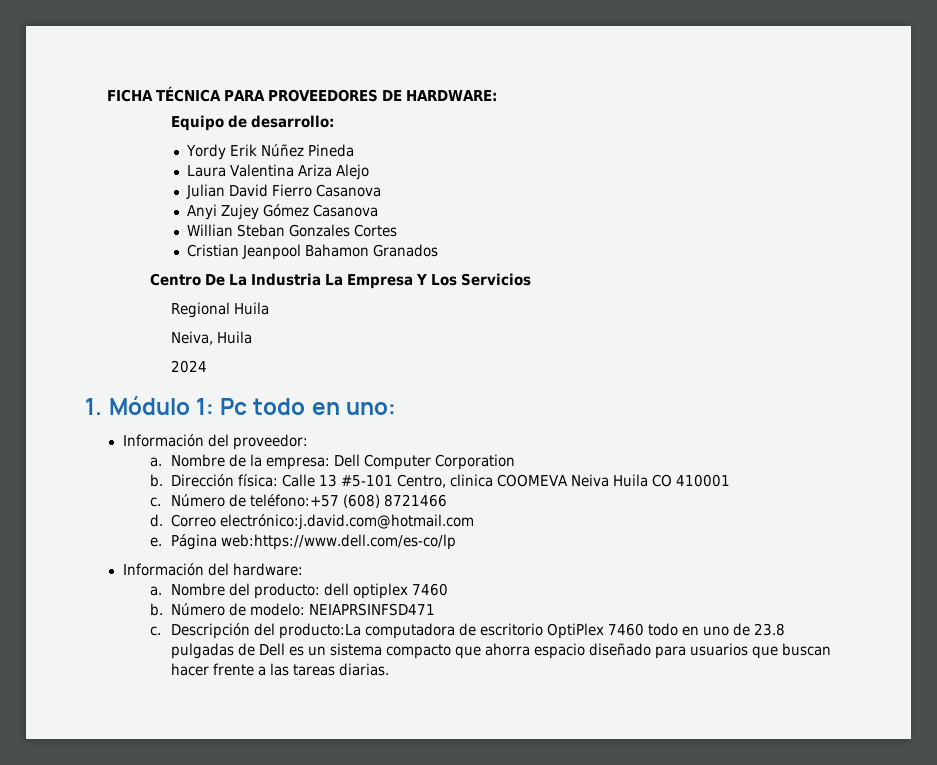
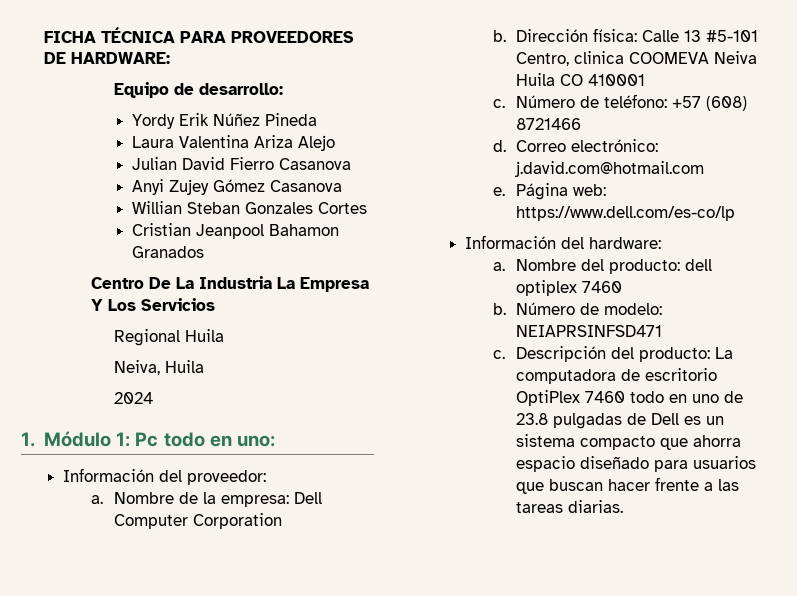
[250,494,340,507] teléfono:+57 -> [603,94,701,108] teléfono: +57
[220,514,475,530] electrónico:j.david.com@hotmail.com -> [570,139,658,152] [514,161,704,177] electrónico: j.david.com@hotmail.com
[221,534,457,550] web:https://www.dell.com/es-co/lp -> [572,184,606,196] [515,206,735,221] web: https://www.dell.com/es-co/lp
[279,623,362,639] producto:La -> [638,347,733,362] producto: La

